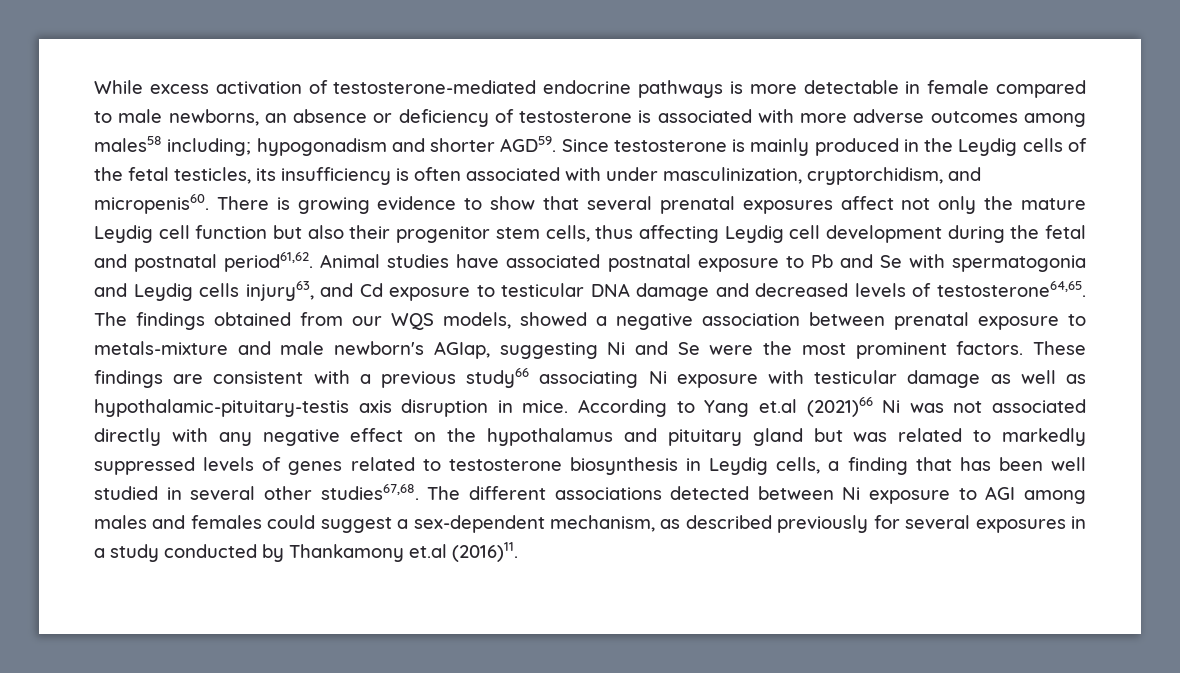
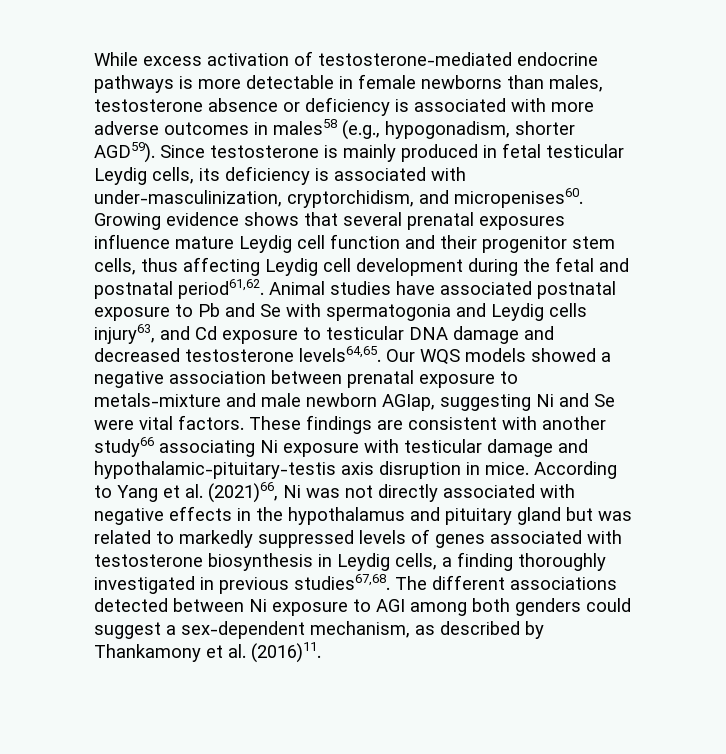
[996,80,1087,98] [94,109,287,126] compared to male newborns, an -> [421,75,603,92] [94,99,203,112] newborns than males, testosterone
[494,109,633,123] of testosterone -> (390, 106) none
[1023,113,1086,127] [94,136,557,156] among males58 including; hypogonadism and shorter AGD59. -> [254,119,575,140] [94,142,155,163] in males58 (e.g., hypogonadism, shorter AGD59).
[924,138,1087,156] [94,167,981,185] [94,194,1014,214] the Leydig cells of the fetal testicles, its insufficiency is often associated with under masculinization, cryptorchidism, and micropenis60. There is growing evidence to show that several prenatal exposures affect not only the -> [502,143,624,158] [94,166,466,185] [94,188,583,208] [94,212,565,230] [94,234,170,249] fetal testicular Leydig cells, its deficiency is associated with under-masculinization, cryptorchidism, and micropenises60. Growing evidence shows that several prenatal exposures influence
[273,225,344,239] but also -> [405,235,435,249] and
[854,281,1086,297] [94,312,511,330] levels of testosterone64,65. The findings obtained from our WQS models, -> [185,346,526,365] testosterone levels64,65. Our WQS models
[334,341,425,355] newborn's -> [306,393,377,407] newborn
[763,341,947,359] the most prominent -> [139,416,173,430] vital
[359,371,456,388] a previous -> [542,416,606,430] another
[990,370,1087,384] as well as -> [558,439,588,453] and
[758,397,1087,417] [94,428,437,446] et.al (2021)66 Ni was not associated directly with any negative effect on -> [163,482,575,503] [94,506,251,525] et al. (2021)66, Ni was not directly associated with negative effects in
[350,457,441,471] related to -> [490,530,622,544] associated with
[915,457,1086,471] [94,486,312,500] that has been well studied in several other -> [518,553,606,571] [94,576,289,594] thoroughly investigated in previous
[94,515,262,529] males and females -> [472,598,581,616] both genders
[777,515,1086,533] [94,544,447,562] previously for several exposures in a study conducted by Thankamony et.al -> [525,621,544,639] [94,644,246,662] by Thankamony et al.

